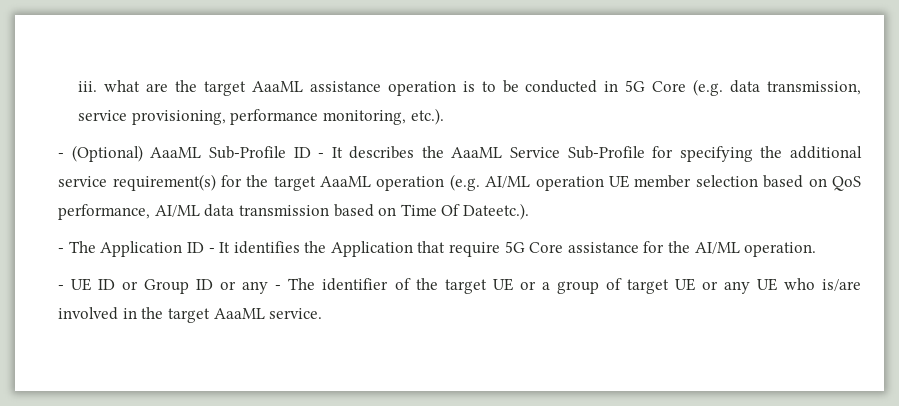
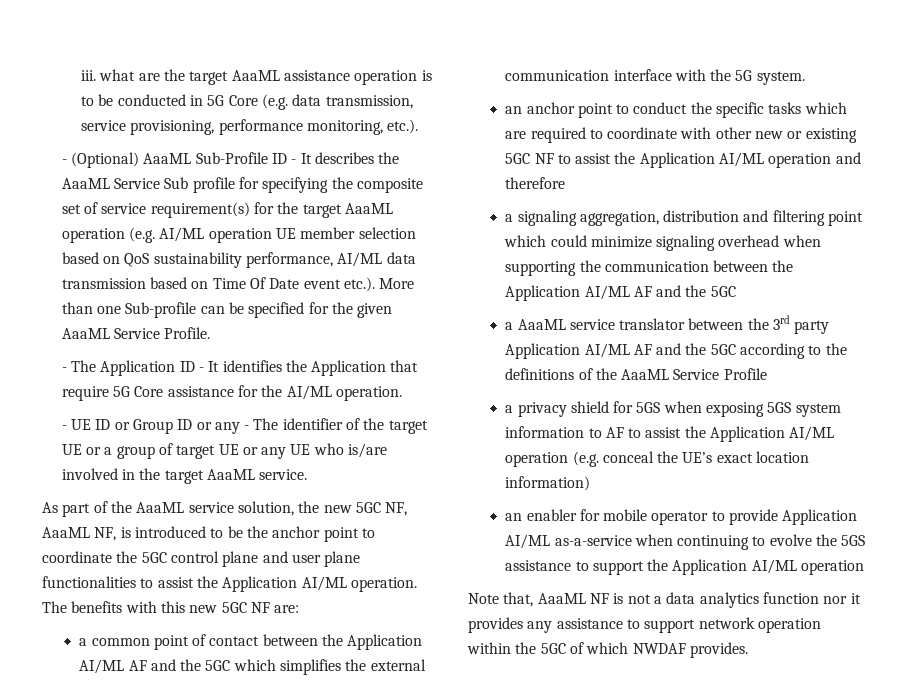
[567,146,645,159] Sub-Profile -> [164,177,235,193] Sub profile
[789,146,862,159] additional -> [356,178,423,193] [61,202,98,214] composite set of
(862, 183) none -> [153,252,242,268] sustainability
[462,203,529,220] Dateetc.). -> [269,277,415,292] [61,302,393,318] [61,327,211,339] Date event etc.). More than one Sub-profile can be specified for the given AaaML Service Profile.
(323, 313) none -> [42,501,408,517] [42,526,375,542] [42,551,361,567] [42,576,417,592] [42,601,300,613] [79,634,423,650] [79,659,426,675] [505,69,805,85] [505,102,847,118] [505,127,857,143] [505,152,861,168] [505,177,566,189] [505,210,864,226] [504,235,821,251] [505,260,794,276] [505,285,736,301] [505,315,830,334] [505,343,847,359] [505,368,767,380] [505,401,841,417] [505,426,835,442] [505,451,810,467] [505,476,591,491] [505,509,858,525] [505,534,866,550] [505,559,865,575] [468,592,861,608] [468,617,821,633] [467,642,748,658] // As part of the AaaML service solution, the new 5GC NF, AaaML NF, is introduced to be the anchor point to coordinate the 5GC control plane and user plane functionalities to assist the Application AI/ML operation. The benefits with this new 5GC NF are: // a common point of contact between the Application AI/ML AF and the 5GC which simplifies the external communication interface with the 5G system. // an anchor point to conduct the specific tasks which are required to coordinate with other new or existing 5GC NF to assist the Application AI/ML operation and therefore // a signaling aggregation, distribution and filtering point which could minimize signaling overhead when supporting the communication between the Application AI/ML AF and the 5GC // a AaaML service translator between the 3rd party Application AI/ML AF and the 5GC according to the definitions of the AaaML Service Profile // a privacy shield for 5GS when exposing 5GS system information to AF to assist the Application AI/ML operation (e.g. conceal the UE’s exact location information) // an enabler for mobile operator to provide Application AI/ML as-a-service when continuing to evolve the 5GS assistance to support the Application AI/ML operation // Note that, AaaML NF is not a data analytics function nor it provides any assistance to support network operation within the 5GC of which NWDAF provides.

